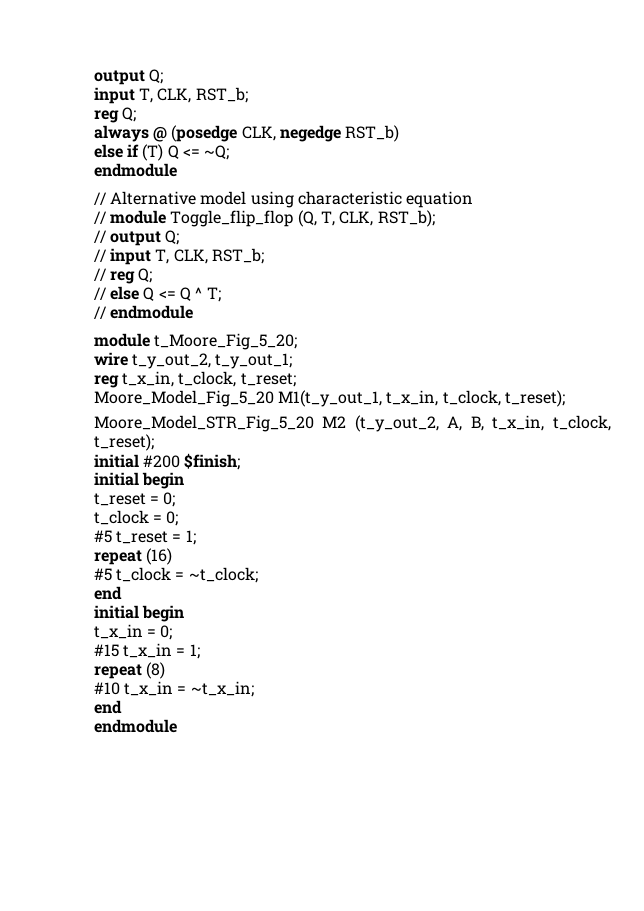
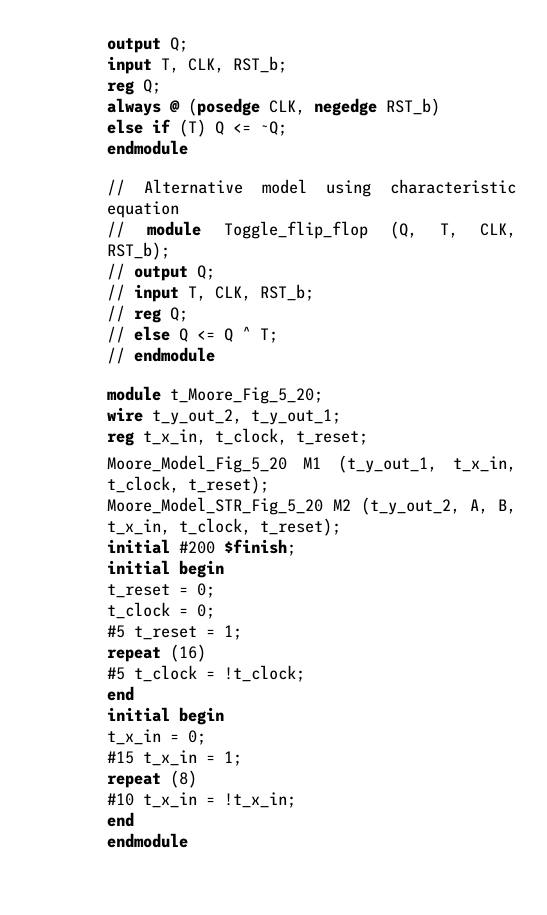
[277,390,382,407] M1(t_y_out_1, -> [303,455,437,473] M1 (t_y_out_1,
[188,567,258,583] ~t_clock; -> [223,665,305,682] !t_clock;
[190,681,254,697] ~t_x_in; -> [223,792,296,808] !t_x_in;

